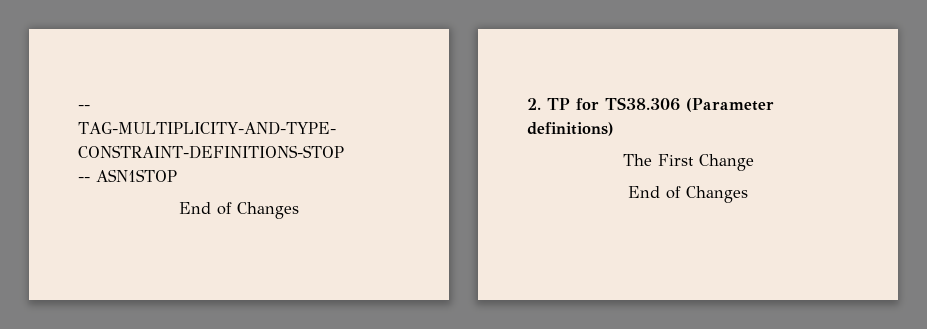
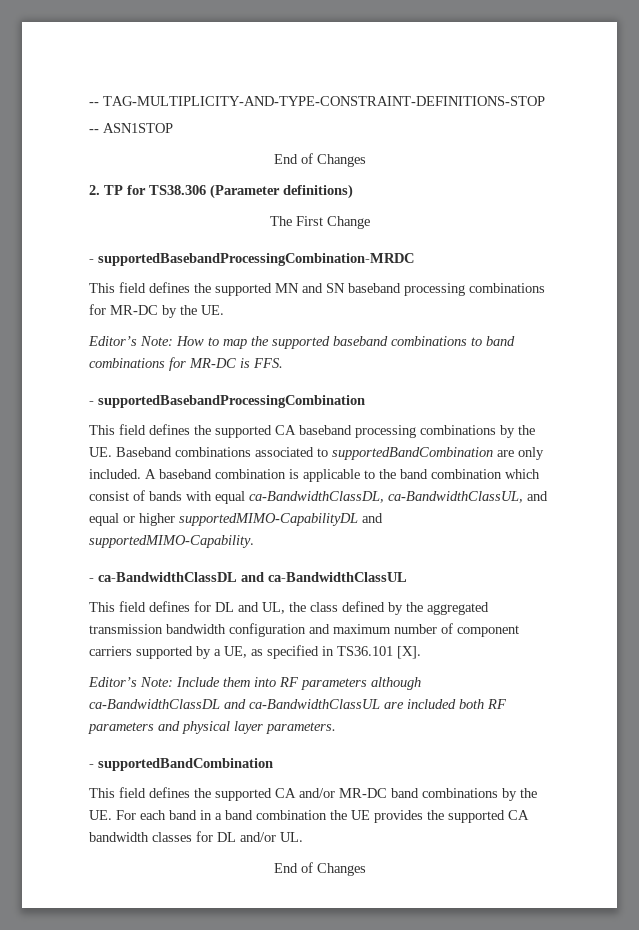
(754, 162) none -> [89,253,414,266] [89,282,545,296] [89,304,224,318] [88,336,515,349] [89,357,283,371] [89,395,365,408] [89,424,535,438] [89,447,544,460] [89,469,540,482] [89,490,548,504] [89,513,383,526] [89,535,254,548] [89,572,407,582] [89,601,489,615] [89,623,519,637] [89,645,421,659] [88,677,421,690] [89,699,506,709] [88,721,336,734] [89,758,273,771] [89,787,537,801] [89,810,529,823] [89,831,303,842] // - supportedBasebandProcessingCombination-MRDC // This field defines the supported MN and SN baseband processing combinations for MR-DC by the UE. // Editor’s Note: How to map the supported baseband combinations to band combinations for MR-DC is FFS. // - supportedBasebandProcessingCombination // This field defines the supported CA baseband processing combinations by the UE. Baseband combinations associated to supportedBandCombination are only included. A baseband combination is applicable to the band combination which consist of bands with equal ca-BandwidthClassDL, ca-BandwidthClassUL, and equal or higher supportedMIMO-CapabilityDL and supportedMIMO-Capability. // - ca-BandwidthClassDL and ca-BandwidthClassUL // This field defines for DL and UL, the class defined by the aggregated transmission bandwidth configuration and maximum number of component carriers supported by a UE, as specified in TS36.101 [X]. // Editor’s Note: Include them into RF parameters although ca-BandwidthClassDL and ca-BandwidthClassUL are included both RF parameters and physical layer parameters. // - supportedBandCombination // This field defines the supported CA and/or MR-DC band combinations by the UE. For each band in a band combination the UE provides the supported CA bandwidth classes for DL and/or UL.

